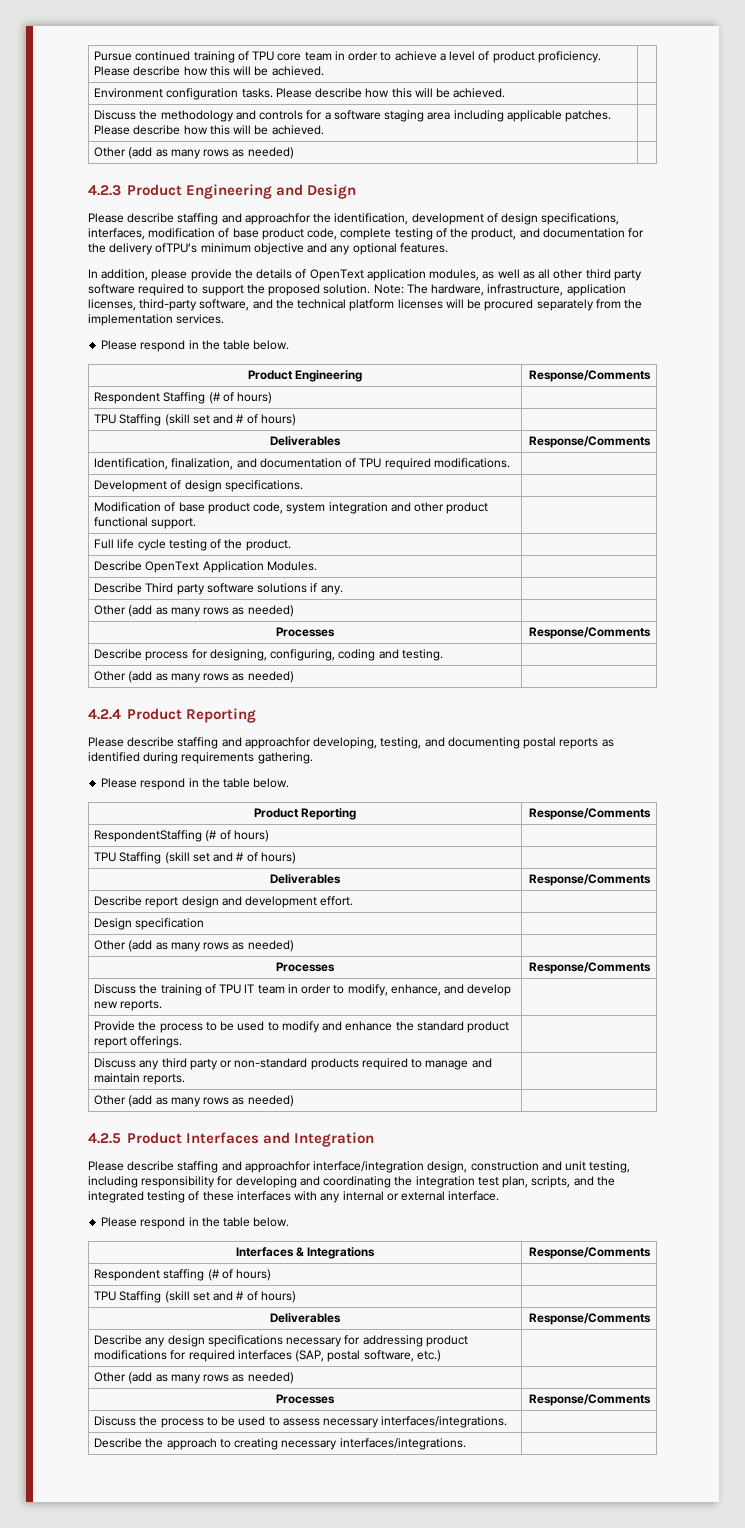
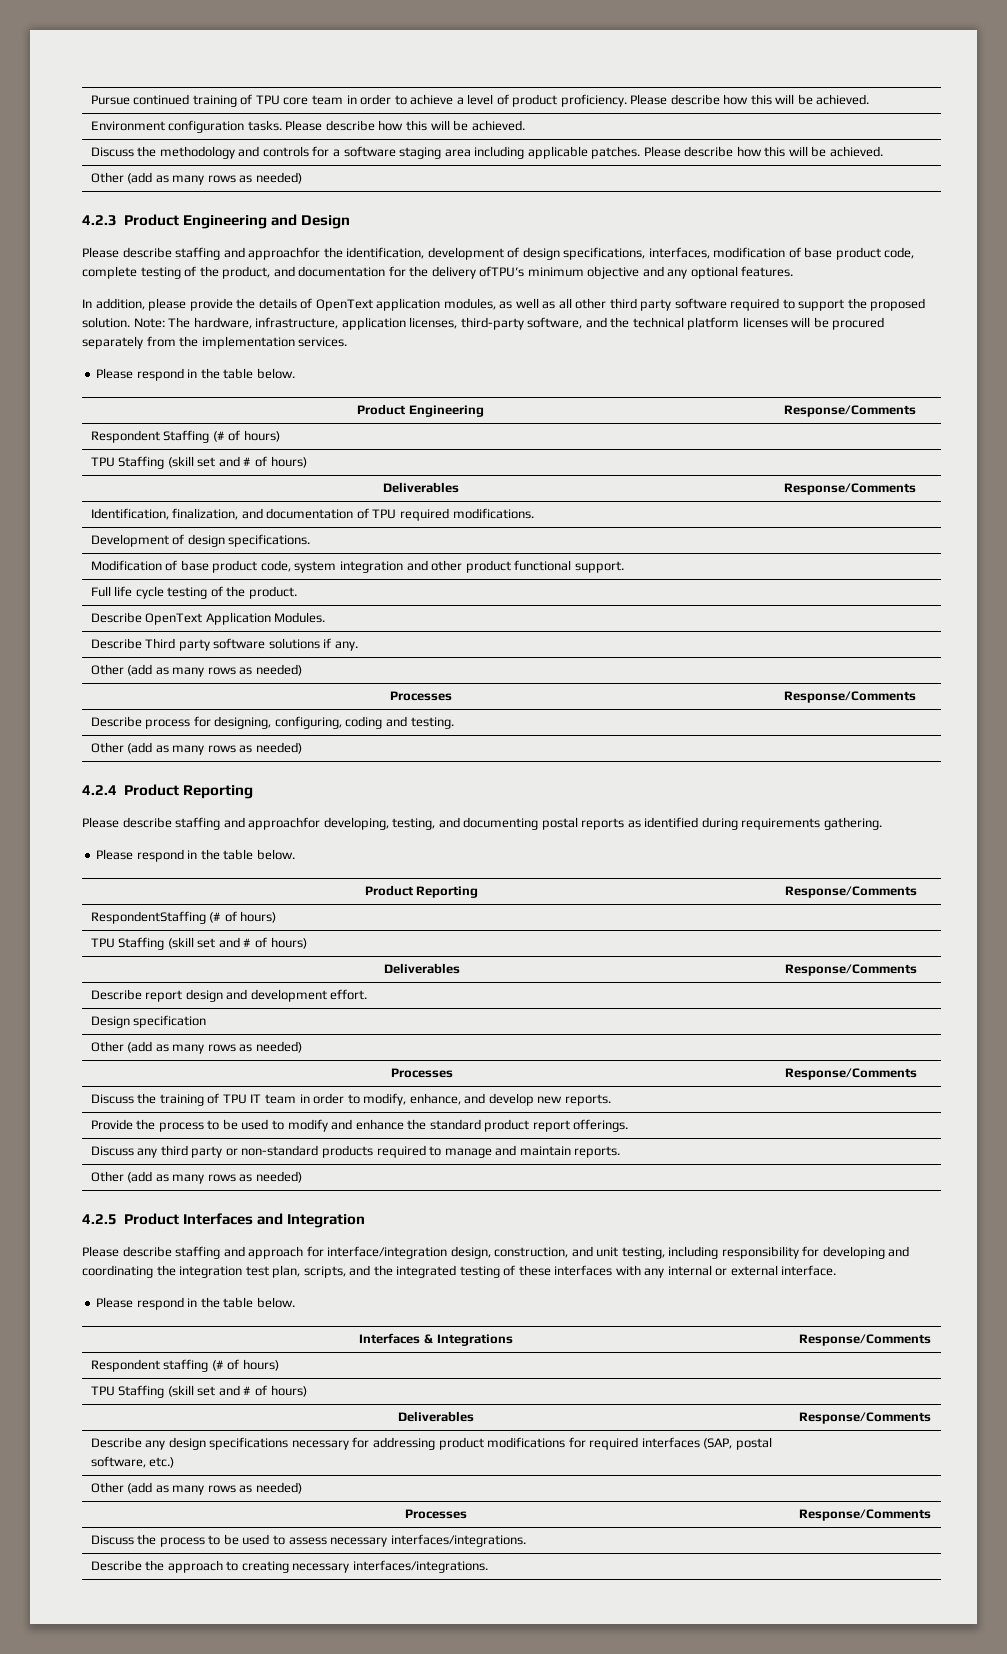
[244,1161,311,1173] approachfor -> [248,1246,324,1259] approach for
[470,1161,539,1171] construction -> [494,1247,569,1258] construction,

